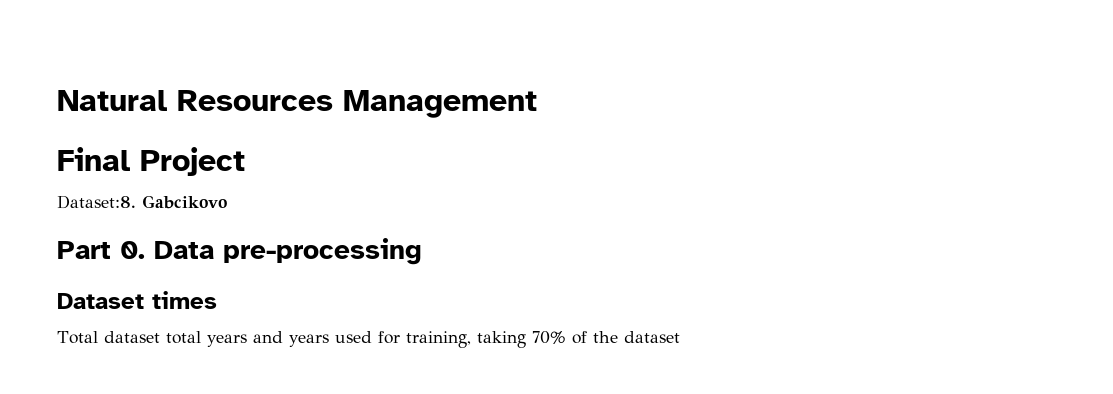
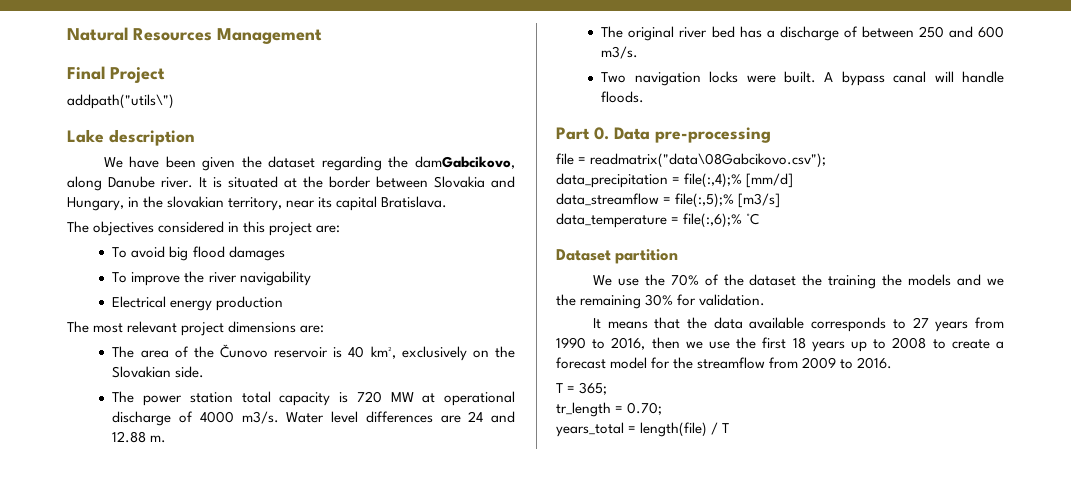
[57,195,227,209] [57,238,422,265] [57,291,217,309] [57,331,680,348] Dataset:8. Gabcikovo // Part 0. Data pre-processing // Dataset times // Total dataset total years and years used for training, taking 70% of the dataset -> [67,94,174,109] [67,129,195,146] [103,156,515,171] [67,176,515,191] [67,196,448,211] [67,221,341,236] [112,246,285,261] [112,271,311,286] [112,296,284,311] [67,321,325,336] [112,344,516,361] [112,366,205,378] [112,391,515,406] [112,411,515,426] [112,431,167,443] [601,26,1004,41] [601,46,639,59] [601,71,1004,86] [601,91,645,103] [556,127,771,143] [556,153,827,168] [556,173,794,188] [556,193,781,208] [556,213,760,228] [556,249,679,264] [592,274,1004,289] [556,294,766,309] [592,317,1004,332] [556,337,1004,352] [556,357,893,369] [556,382,608,395] [556,402,663,417] [556,422,730,437] addpath("utils\") // Lake description // We have been given the dataset regarding the damGabcikovo, along Danube river. It is situated at the border between Slovakia and Hungary, in the slovakian territory, near its capital Bratislava. // The objectives considered in this project are: // To avoid big flood damages // To improve the river navigability // Electrical energy production // The most relevant project dimensions are: // The area of the Čunovo reservoir is 40 km², exclusively on the Slovakian side. // The power station total capacity is 720 MW at operational discharge of 4000 m3/s. Water level differences are 24 and 12.88 m. // The original river bed has a discharge of between 250 and 600 m3/s. // Two navigation locks were built. A bypass canal will handle floods. // Part 0. Data pre-processing // file = readmatrix("data\08Gabcikovo.csv"); // data_precipitation = file(:,4);% [mm/d] // data_streamflow = file(:,5);% [m3/s] // data_temperature = file(:,6);% °C // Dataset partition // We use the 70% of the dataset the training the models and we the remaining 30% for validation. // It means that the data available corresponds to 27 years from 1990 to 2016, then we use the first 18 years up to 2008 to create a forecast model for the streamflow from 2009 to 2016. // T = 365; // tr_length = 0.70; // years_total = length(file) / T

